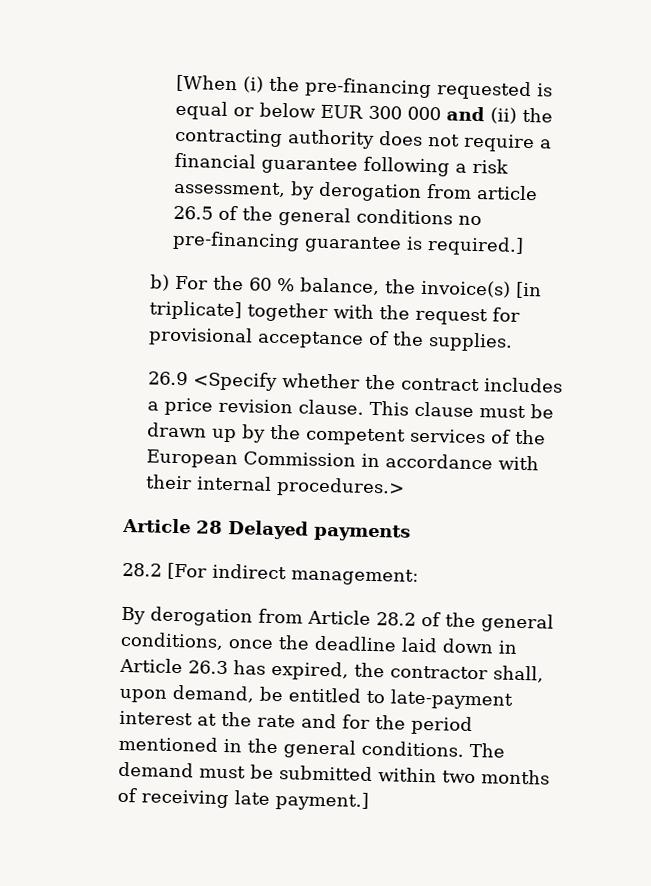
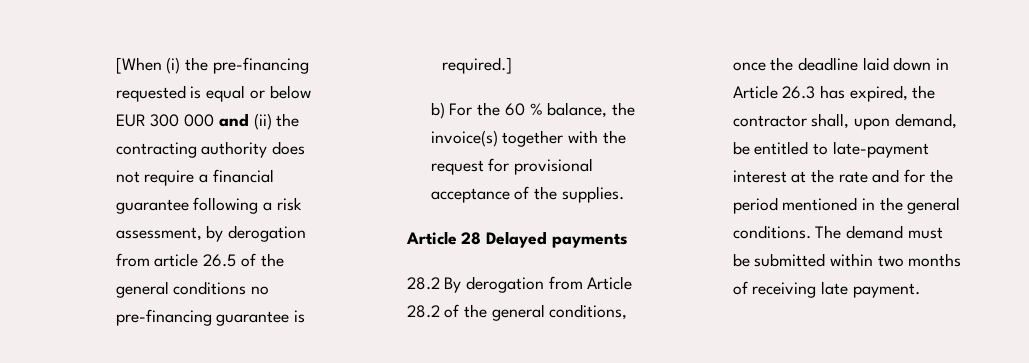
[515,281,543,299] [149,300,243,321] [in triplicate] -> (498, 138) none
[148,371,564,393] [147,397,555,419] [147,422,547,446] [146,449,540,471] [146,474,406,498] // 26.9 <Specify whether the contract includes a price revision clause. This clause must be drawn up by the competent services of the European Commission in accordance with their internal procedures.> -> (624, 194) none
[167,562,420,586] [For indirect management: // -> (440, 283) none
[275,791,370,811] payment.] -> [852,283,920,298] payment.

